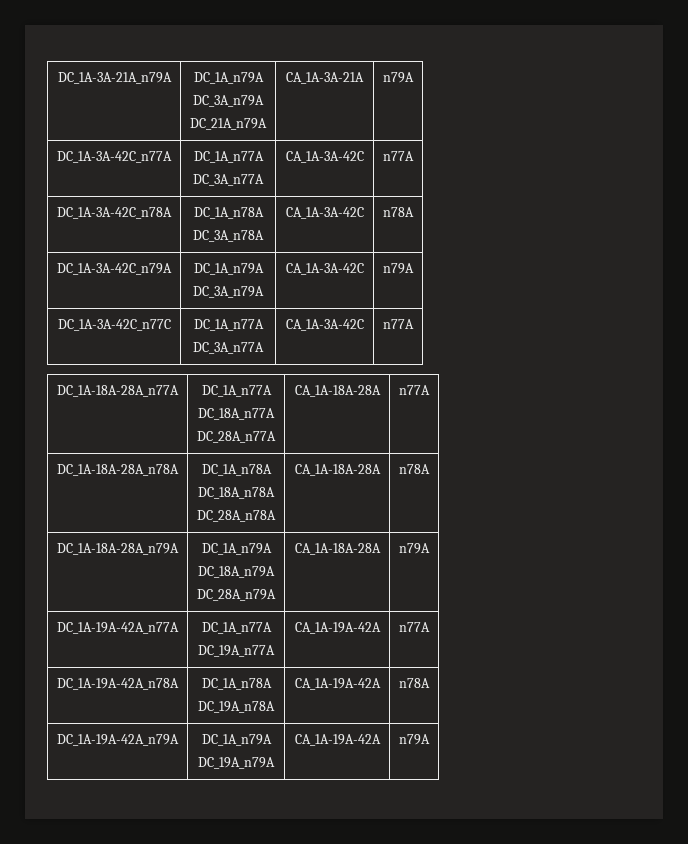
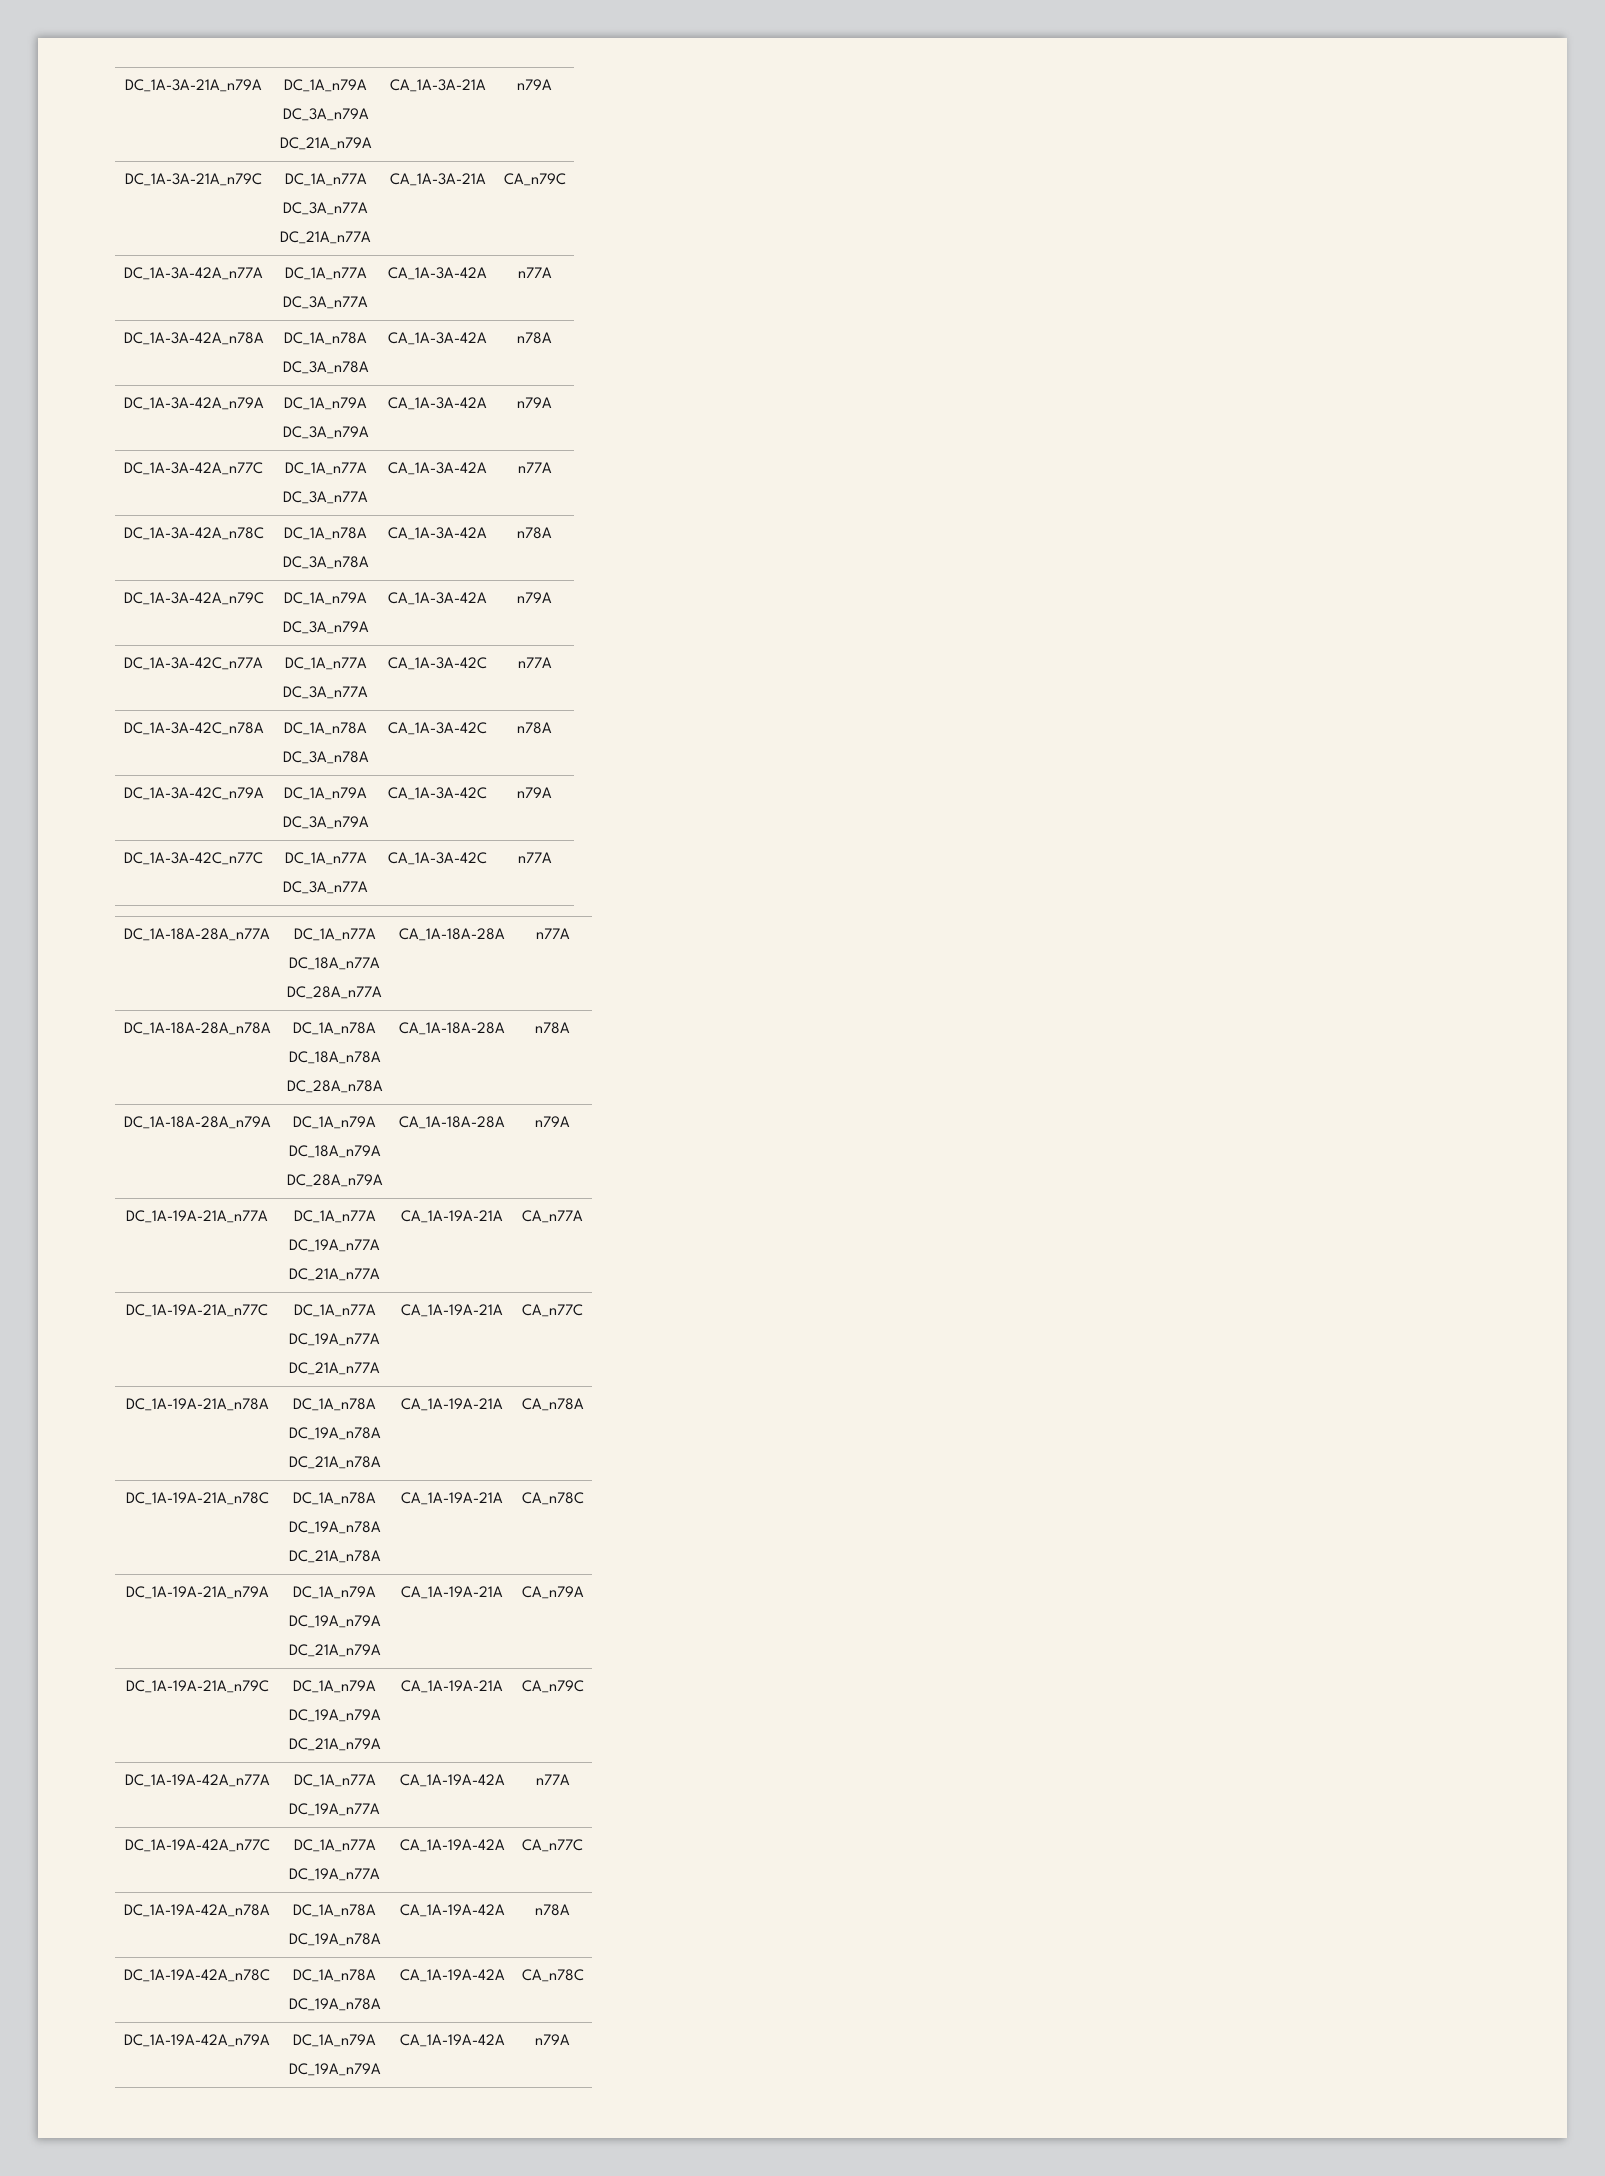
(414, 77) none -> [125,173,262,186] [284,173,367,186] [283,202,368,215] [280,231,371,244] [389,173,486,186] [503,173,566,186] [124,267,263,280] [284,267,367,280] [283,296,368,309] [388,267,487,280] [517,267,552,278] [123,332,264,345] [284,332,367,345] [282,361,369,374] [388,332,487,345] [517,332,552,344] [123,397,264,410] [284,397,367,410] [282,426,369,439] [388,397,487,410] [517,397,552,408] [124,462,263,475] [284,462,367,475] [283,491,368,504] [388,462,487,475] [517,462,552,473] [123,527,264,540] [284,527,367,540] [282,556,369,569] [388,527,487,540] [517,527,552,539] [123,592,264,605] [284,592,367,605] [282,621,369,634] [388,592,487,605] [517,592,552,603] // DC_1A-3A-21A_n79C | DC_1A_n77A // DC_3A_n77A // DC_21A_n77A | CA_1A-3A-21A | CA_n79C // DC_1A-3A-42A_n77A | DC_1A_n77A // DC_3A_n77A | CA_1A-3A-42A | n77A // DC_1A-3A-42A_n78A | DC_1A_n78A // DC_3A_n78A | CA_1A-3A-42A | n78A // DC_1A-3A-42A_n79A | DC_1A_n79A // DC_3A_n79A | CA_1A-3A-42A | n79A // DC_1A-3A-42A_n77C | DC_1A_n77A // DC_3A_n77A | CA_1A-3A-42A | n77A // DC_1A-3A-42A_n78C | DC_1A_n78A // DC_3A_n78A | CA_1A-3A-42A | n78A // DC_1A-3A-42A_n79C | DC_1A_n79A // DC_3A_n79A | CA_1A-3A-42A | n79A
(430, 548) none -> [126,1210,268,1223] [293,1210,376,1223] [289,1239,380,1252] [289,1268,380,1281] [401,1210,503,1223] [522,1210,583,1223] [126,1304,268,1317] [293,1304,376,1317] [289,1333,380,1346] [289,1362,380,1375] [401,1304,503,1317] [522,1304,583,1317] [125,1398,269,1411] [293,1398,376,1411] [288,1427,381,1440] [288,1456,381,1469] [401,1398,503,1411] [521,1398,584,1411] [125,1492,269,1505] [293,1492,376,1505] [288,1521,381,1534] [288,1550,381,1563] [401,1492,503,1505] [521,1492,584,1505] [125,1586,269,1599] [293,1586,376,1599] [288,1615,381,1628] [288,1644,381,1657] [401,1586,503,1599] [521,1586,584,1599] [125,1680,269,1693] [293,1680,376,1693] [288,1709,381,1722] [288,1738,381,1751] [401,1680,503,1693] [521,1680,584,1693] // DC_1A-19A-21A_n77A | DC_1A_n77A // DC_19A_n77A // DC_21A_n77A | CA_1A-19A-21A | CA_n77A // DC_1A-19A-21A_n77C | DC_1A_n77A // DC_19A_n77A // DC_21A_n77A | CA_1A-19A-21A | CA_n77C // DC_1A-19A-21A_n78A | DC_1A_n78A // DC_19A_n78A // DC_21A_n78A | CA_1A-19A-21A | CA_n78A // DC_1A-19A-21A_n78C | DC_1A_n78A // DC_19A_n78A // DC_21A_n78A | CA_1A-19A-21A | CA_n78C // DC_1A-19A-21A_n79A | DC_1A_n79A // DC_19A_n79A // DC_21A_n79A | CA_1A-19A-21A | CA_n79A // DC_1A-19A-21A_n79C | DC_1A_n79A // DC_19A_n79A // DC_21A_n79A | CA_1A-19A-21A | CA_n79C
(430, 627) none -> [124,1839,270,1852] [293,1839,376,1852] [289,1868,380,1881] [399,1839,505,1852] [522,1839,583,1852] // DC_1A-19A-42A_n77C | DC_1A_n77A // DC_19A_n77A | CA_1A-19A-42A | CA_n77C
(430, 683) none -> [124,1969,270,1982] [293,1969,376,1982] [288,1998,381,2011] [399,1969,505,1982] [521,1969,584,1982] // DC_1A-19A-42A_n78C | DC_1A_n78A // DC_19A_n78A | CA_1A-19A-42A | CA_n78C

